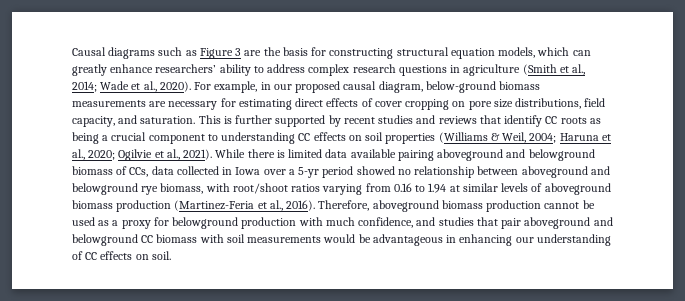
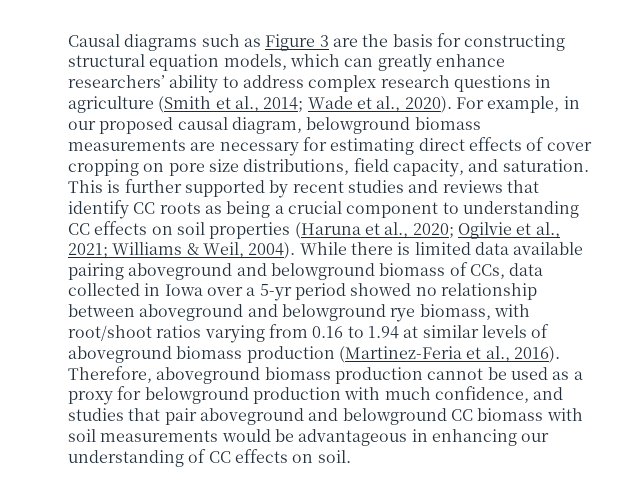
[425,81,496,93] below-ground -> [306,117,411,134] belowground
[438,132,599,143] (Williams & Weil, 2004; Haruna -> [294,222,361,239] (Haruna
[183,149,213,160] 2021). -> [68,242,296,259] 2021; Williams & Weil, 2004).

